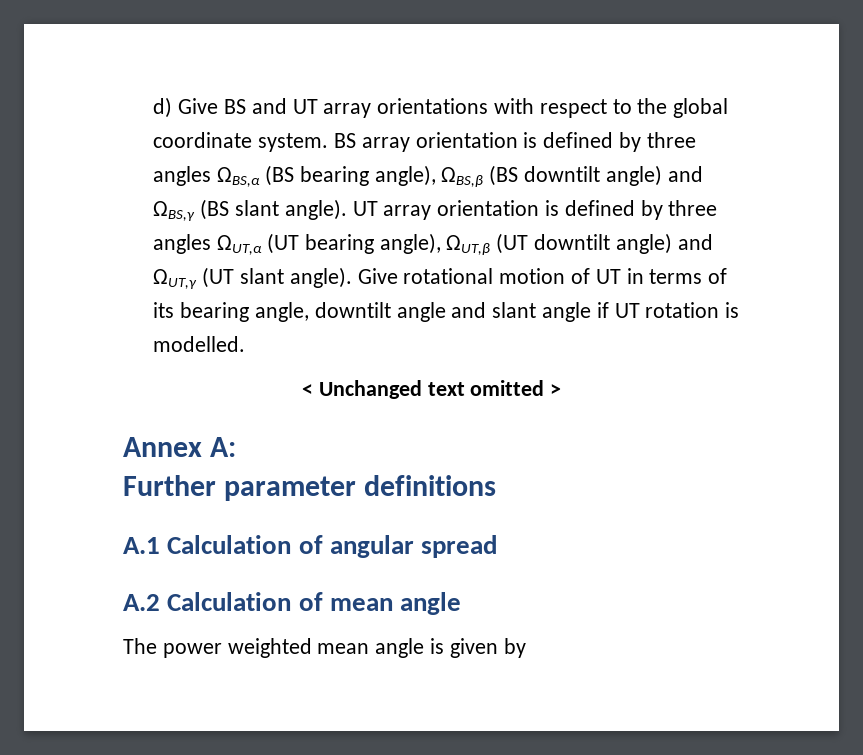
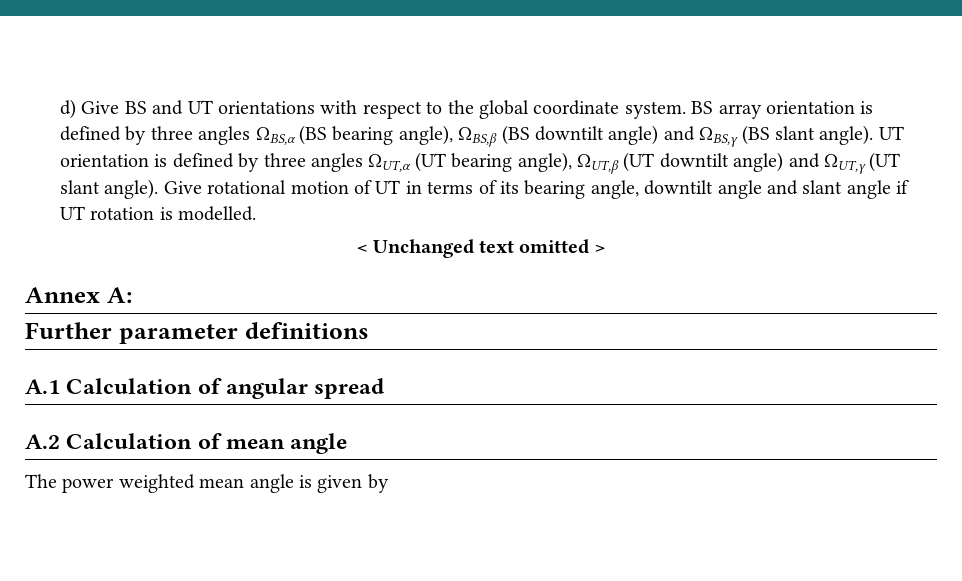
[323,103,372,118] array -> (213, 107) none
[383,205,432,220] array -> (904, 133) none

